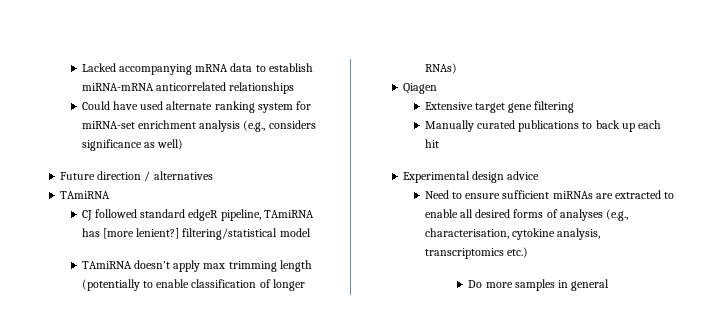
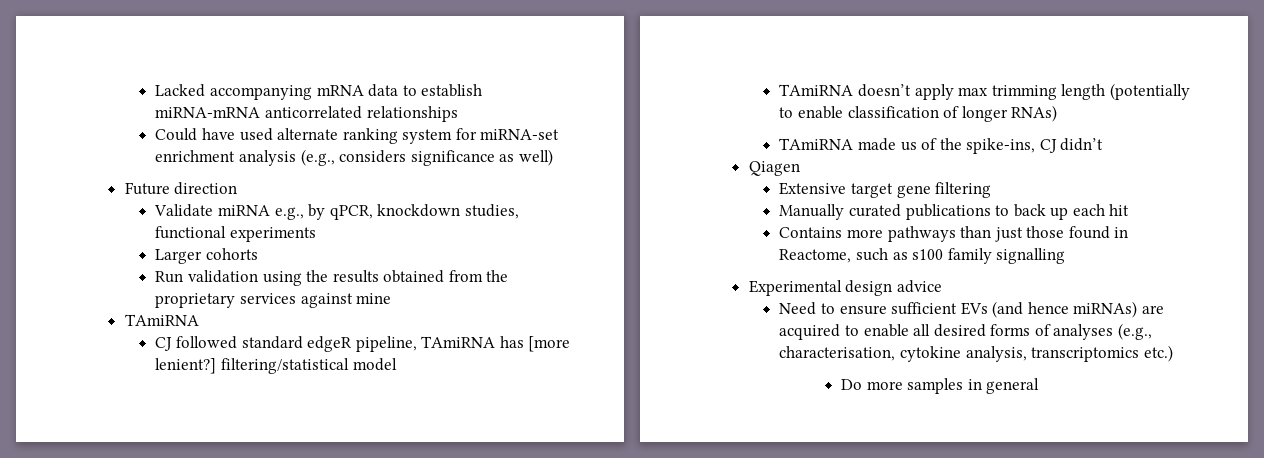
[144,171,213,182] / alternatives -> [154,204,519,220] [155,226,316,242] [155,248,258,264] [155,270,509,286] [155,293,392,308] // Validate miRNA e.g., by qPCR, knockdown studies, functional experiments // Larger cohorts // Run validation using the results obtained from the proprietary services against mine
(457, 68) none -> [779,138,1104,154] // TAmiRNA made us of the spike-ins, CJ didn’t
(439, 143) none -> [779,226,1129,242] [779,248,1066,264] // Contains more pathways than just those found in Reactome, such as s100 family signalling
[552,190,662,199] miRNAs are extracted -> [960,301,1165,318] [779,324,841,340] EVs (and hence miRNAs) are acquired

